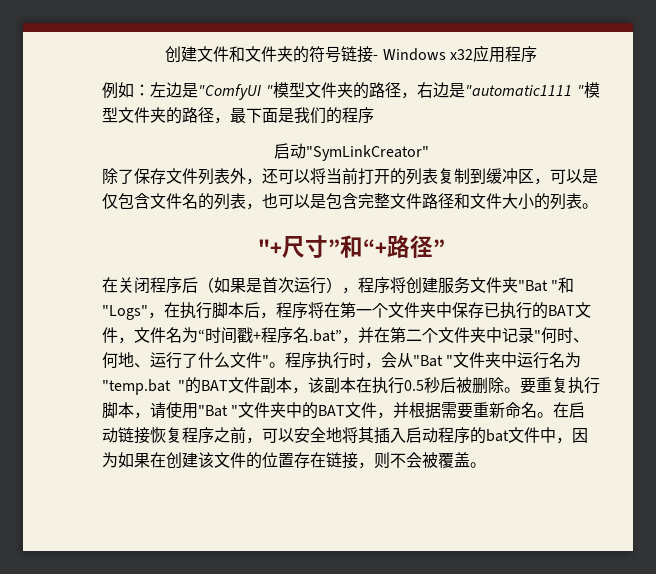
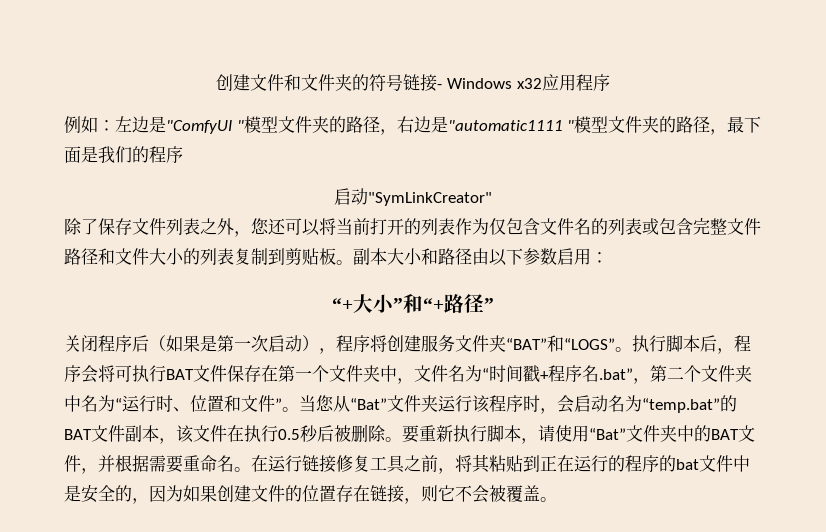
[230,168,262,185] 外， -> [200,218,269,237] 之外，您
[438,168,598,185] 复制到缓冲区，可以是 -> [455,218,489,235] 作为
[246,193,326,210] ，也可以是 -> [642,218,659,235] 或
[582,203,598,209] [257,235,328,258] 。 // "+尺寸 -> [234,248,608,266] [332,294,394,313] 复制到剪贴板。副本大小和路径由以下参数启用： // “+大小
[102,277,118,293] 在 -> (494, 304) none
[262,277,326,294] 首次运行 -> [217,335,302,352] 第一次启动
[518,277,575,293] [102,302,591,320] [102,327,118,343] "Bat "和"Logs"，在执行脚本后，程序将在第一个文件夹中保存已执行的BAT文件 -> [506,335,751,354] [64,365,397,383] “BAT”和“LOGS”。执行脚本后，程序会将可执行BAT文件保存在第一个文件夹中
[358,327,390,343] 并在 -> (650, 381) none
[502,327,589,343] [102,352,582,369] [102,379,185,395] 记录"何时、何地、运行了什么文件"。程序执行时，会从"Bat "文件夹中运行名为"temp.bat " -> [81,395,720,414] 名为“运行时、位置和文件”。当您从“Bat”文件夹运行该程序时，会启动名为“temp.bat”
[324,377,356,394] 副本 -> [193,425,227,442] 文件
[552,377,568,393] 复 -> [436,425,453,442] 新
[198,405,239,417] "Bat " -> [589,428,626,440] “Bat”
[489,402,506,418] 新 -> (200, 463) none
[569,402,586,418] [102,427,438,444] 启动链接恢复程序之前，可以安全地将其插入启动 -> [268,454,625,474] 运行链接修复工具之前，将其粘贴到正在运行的
(556, 435) none -> [64,485,132,503] 是安全的
[150,452,214,469] 在创建该 -> [217,485,251,502] 创建
(390, 460) none -> [438,485,455,502] 它

